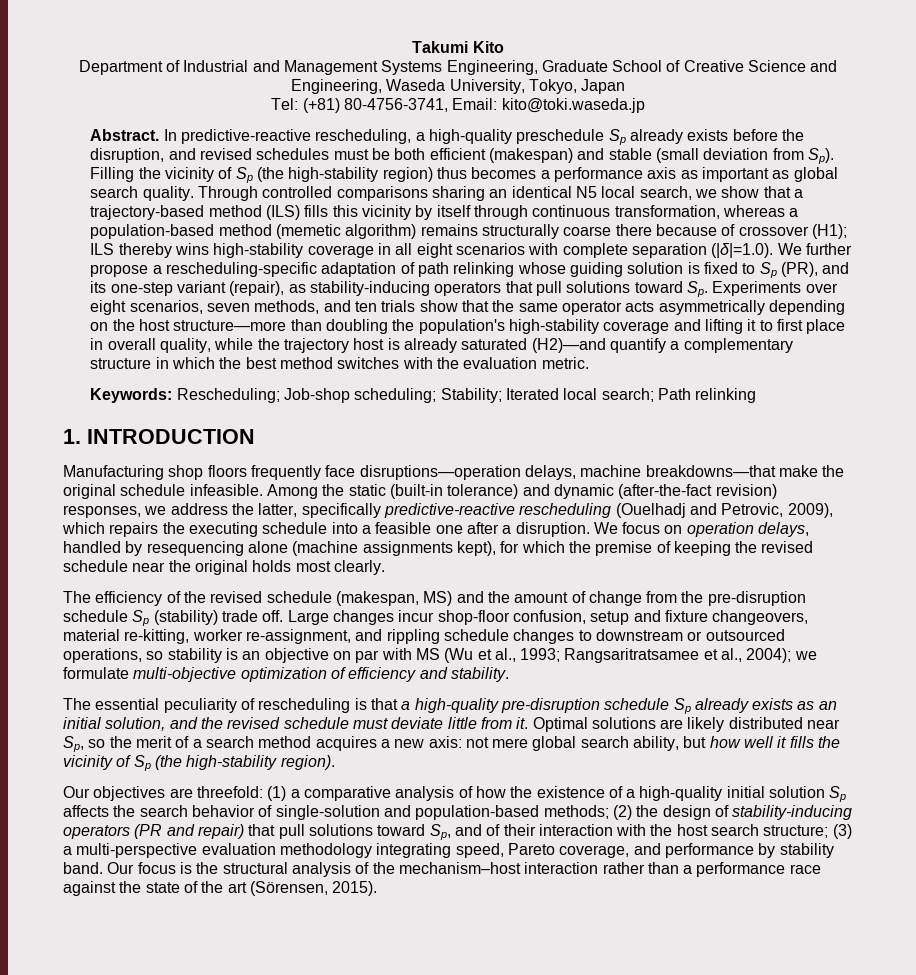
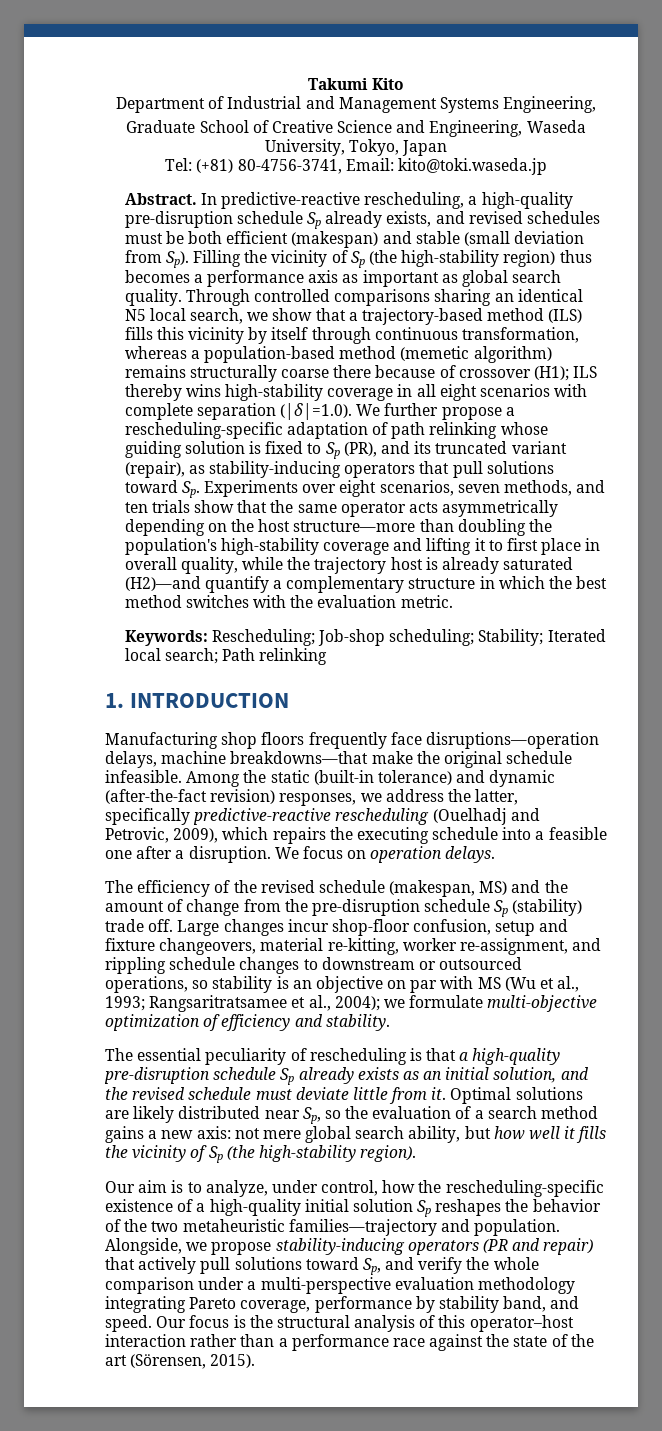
(538, 67) none -> (597, 104) //
[516,129,804,145] [90,148,165,163] preschedule Sp already exists before the disruption, -> [124,211,432,229] pre-disruption schedule Sp already exists,
[110,282,173,296] one-step -> [435,441,508,454] truncated
[758,522,810,537] [63,541,814,556] [63,560,385,575] delays, handled by resequencing alone (machine assignments kept), for which the premise of keeping the revised schedule near the original holds most clearly. -> [445,846,496,863] delays.
[135,736,172,748] merit -> [372,1106,452,1119] evaluation
[315,736,377,751] acquires -> [105,1126,144,1143] gains
[93,786,473,801] objectives are threefold: (1) a comparative analysis of -> [138,1180,379,1197] aim is to analyze, under control,
(533, 792) none -> [445,1180,604,1197] rescheduling-specific
[63,805,729,820] affects the search behavior of single-solution and population-based methods; (2) the design of -> [435,1199,601,1216] [105,1219,561,1236] [105,1238,272,1255] reshapes the behavior of the two metaheuristic families—trajectory and population. Alongside, we propose
(276, 830) none -> [138,1257,197,1274] actively
[486,824,852,839] of their interaction with the host search structure; (3) -> [418,1257,539,1274] [105,1277,245,1294] verify the whole comparison under
[455,843,504,858] speed, -> (186, 1304) none
[633,843,661,855] and -> (311, 1306) none
[63,862,103,874] band. -> [503,1296,580,1312] [105,1315,152,1332] band, and speed.
[372,862,521,874] the mechanism–host -> [438,1315,574,1332] this operator–host

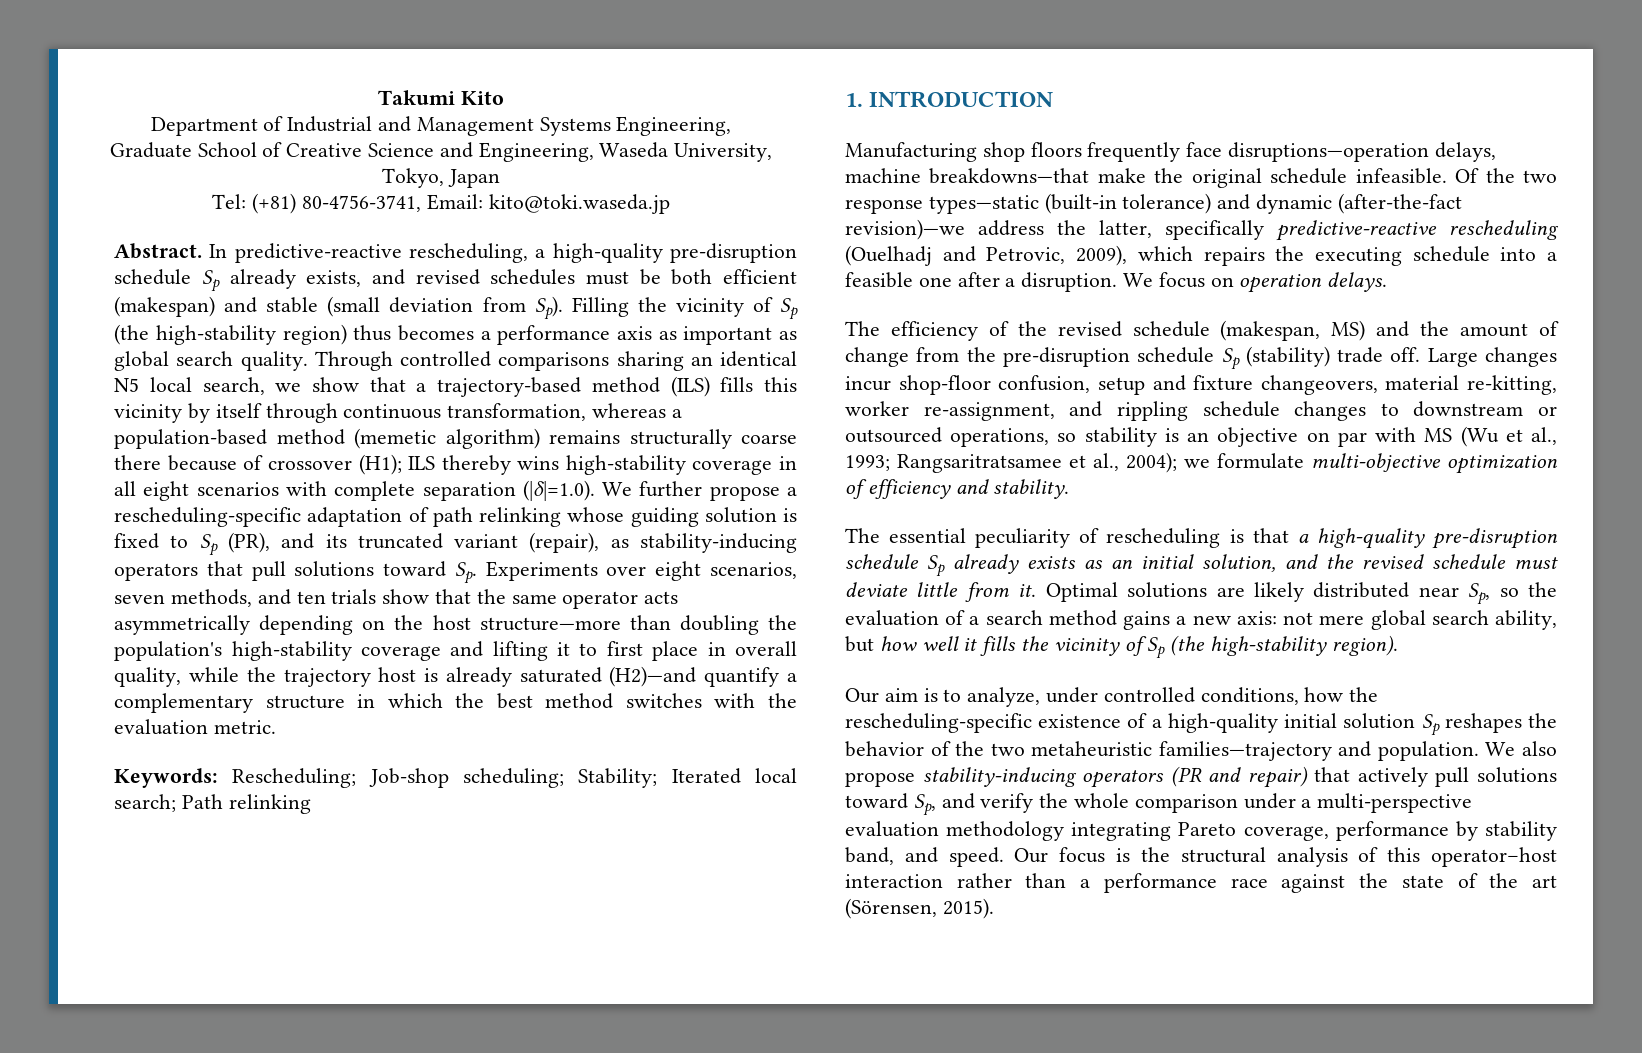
[186,770,310,787] Among the static -> [1455,168,1557,183] [845,195,1039,214] Of the two response types—static
[210,789,382,806] revision) responses, we -> [845,219,965,240] revision)—we
[321,1180,379,1196] control, -> [1103,687,1299,705] controlled conditions,
[105,1238,208,1255] Alongside, we -> [1485,741,1557,756] We also

